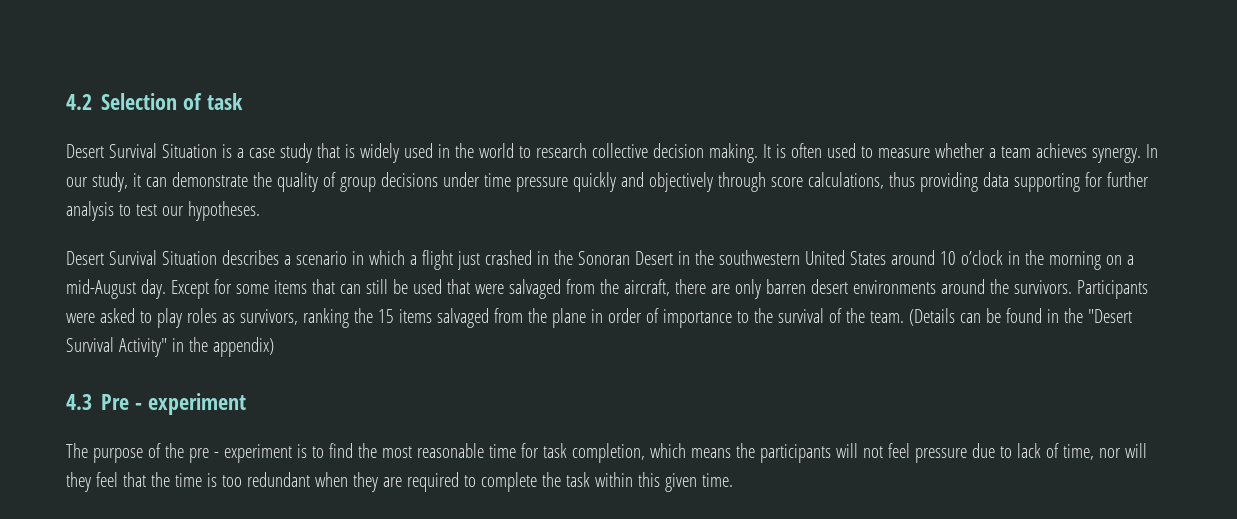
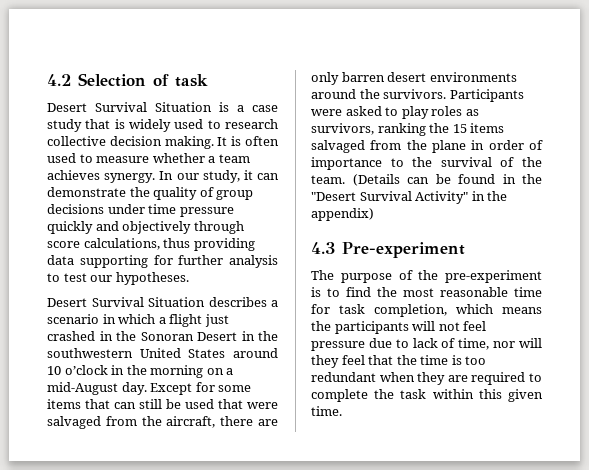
[437,143,514,158] in the world -> (204, 124) none
[101,393,246,415] Pre - experiment -> [341,242,465,258] Pre-experiment
[188,444,292,463] pre - experiment -> [445,270,542,283] pre-experiment

